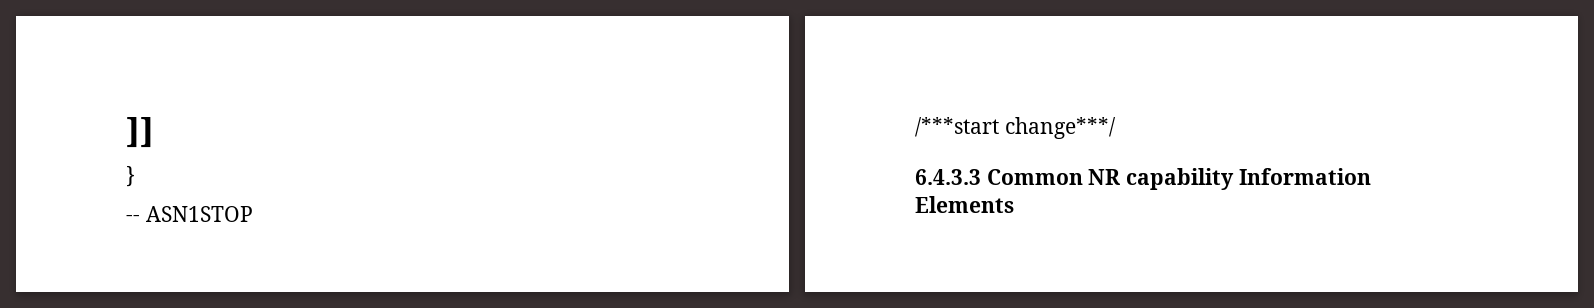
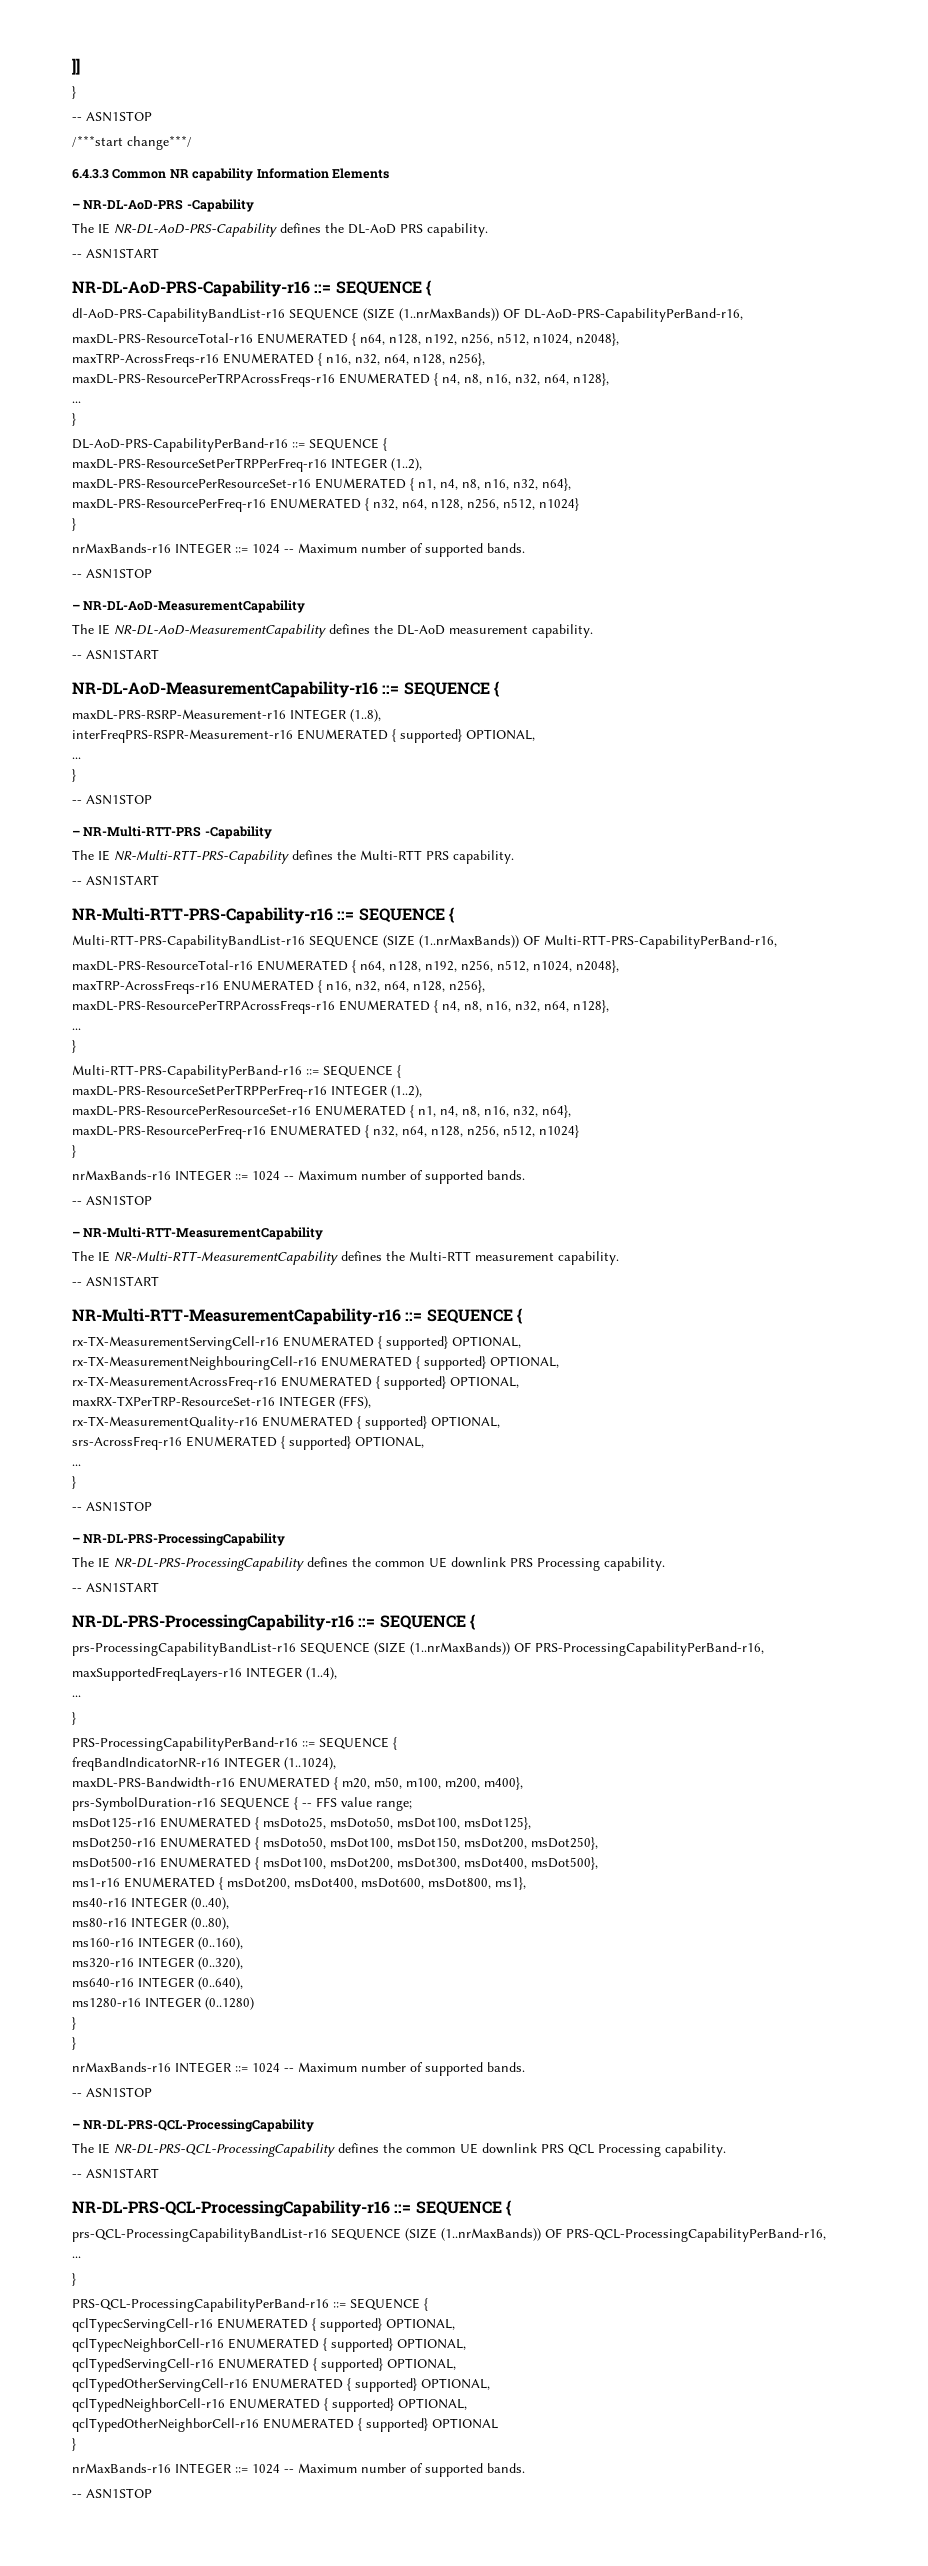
(1014, 204) none -> [72,199,254,212] [72,223,488,237] [72,248,159,259] [72,280,431,297] [72,308,743,322] [72,333,619,346] [72,353,485,367] [72,373,609,387] [72,401,81,403] [72,413,76,426] [72,438,387,452] [72,458,422,472] [72,478,571,491] [72,498,579,512] [72,518,76,531] [72,543,525,557] [72,568,152,579] [72,600,306,613] [72,624,593,638] [72,649,159,660] [72,681,499,698] [72,709,381,722] [72,729,535,743] [72,757,81,759] [72,769,76,782] [72,794,152,805] [72,826,272,839] [72,850,514,864] [72,875,159,886] [72,907,454,924] [72,935,777,949] [72,960,619,973] [72,980,485,994] [72,1000,609,1014] [72,1028,81,1030] [72,1040,76,1053] [72,1065,401,1079] [72,1085,422,1099] [72,1105,571,1118] [72,1125,579,1139] [72,1145,76,1158] [72,1170,525,1184] [72,1195,152,1206] [72,1227,324,1240] [72,1251,619,1265] [72,1276,159,1287] [72,1308,522,1325] [72,1336,521,1350] [72,1356,559,1370] [72,1376,519,1390] [72,1396,371,1409] [72,1416,500,1430] [72,1436,424,1450] [72,1464,81,1466] [72,1476,76,1489] [72,1501,152,1512] [72,1533,286,1546] [72,1557,665,1571] [72,1582,159,1593] [72,1614,475,1631] [72,1642,764,1656] [72,1667,337,1681] [72,1695,81,1697] [72,1712,76,1725] [72,1737,397,1751] [72,1757,336,1771] [72,1777,523,1790] [72,1797,412,1811] [72,1817,531,1830] [72,1837,598,1850] [72,1857,598,1870] [72,1877,526,1890] [72,1897,229,1910] [72,1917,229,1930] [72,1937,243,1950] [72,1957,243,1970] [72,1977,243,1990] [72,1997,254,2010] [72,2017,76,2030] [72,2037,76,2050] [72,2062,525,2076] [72,2087,152,2098] [72,2119,315,2132] [72,2143,726,2157] [72,2168,159,2179] [72,2200,511,2217] [72,2228,826,2242] [72,2256,81,2258] [72,2273,76,2286] [72,2298,428,2312] [72,2318,455,2332] [72,2338,466,2352] [72,2358,456,2372] [72,2378,490,2392] [72,2398,467,2412] [72,2418,498,2432] [72,2438,76,2451] [72,2463,525,2477] [72,2488,152,2499] // – NR-DL-AoD-PRS -Capability // The IE NR-DL-AoD-PRS-Capability defines the DL-AoD PRS capability. // -- ASN1START // NR-DL-AoD-PRS-Capability-r16 ::= SEQUENCE { // dl-AoD-PRS-CapabilityBandList-r16 SEQUENCE (SIZE (1..nrMaxBands)) OF DL-AoD-PRS-CapabilityPerBand-r16, // maxDL-PRS-ResourceTotal-r16 ENUMERATED { n64, n128, n192, n256, n512, n1024, n2048}, // maxTRP-AcrossFreqs-r16 ENUMERATED { n16, n32, n64, n128, n256}, // maxDL-PRS-ResourcePerTRPAcrossFreqs-r16 ENUMERATED { n4, n8, n16, n32, n64, n128}, // ... // } // DL-AoD-PRS-CapabilityPerBand-r16 ::= SEQUENCE { // maxDL-PRS-ResourceSetPerTRPPerFreq-r16 INTEGER (1..2), // maxDL-PRS-ResourcePerResourceSet-r16 ENUMERATED { n1, n4, n8, n16, n32, n64}, // maxDL-PRS-ResourcePerFreq-r16 ENUMERATED { n32, n64, n128, n256, n512, n1024} // } // nrMaxBands-r16 INTEGER ::= 1024 -- Maximum number of supported bands. // -- ASN1STOP // – NR-DL-AoD-MeasurementCapability // The IE NR-DL-AoD-MeasurementCapability defines the DL-AoD measurement capability. // -- ASN1START // NR-DL-AoD-MeasurementCapability-r16 ::= SEQUENCE { // maxDL-PRS-RSRP-Measurement-r16 INTEGER (1..8), // interFreqPRS-RSPR-Measurement-r16 ENUMERATED { supported} OPTIONAL, // ... // } // -- ASN1STOP // – NR-Multi-RTT-PRS -Capability // The IE NR-Multi-RTT-PRS-Capability defines the Multi-RTT PRS capability. // -- ASN1START // NR-Multi-RTT-PRS-Capability-r16 ::= SEQUENCE { // Multi-RTT-PRS-CapabilityBandList-r16 SEQUENCE (SIZE (1..nrMaxBands)) OF Multi-RTT-PRS-CapabilityPerBand-r16, // maxDL-PRS-ResourceTotal-r16 ENUMERATED { n64, n128, n192, n256, n512, n1024, n2048}, // maxTRP-AcrossFreqs-r16 ENUMERATED { n16, n32, n64, n128, n256}, // maxDL-PRS-ResourcePerTRPAcrossFreqs-r16 ENUMERATED { n4, n8, n16, n32, n64, n128}, // ... // } // Multi-RTT-PRS-CapabilityPerBand-r16 ::= SEQUENCE { // maxDL-PRS-ResourceSetPerTRPPerFreq-r16 INTEGER (1..2), // maxDL-PRS-ResourcePerResourceSet-r16 ENUMERATED { n1, n4, n8, n16, n32, n64}, // maxDL-PRS-ResourcePerFreq-r16 ENUMERATED { n32, n64, n128, n256, n512, n1024} // } // nrMaxBands-r16 INTEGER ::= 1024 -- Maximum number of supported bands. // -- ASN1STOP // – NR-Multi-RTT-MeasurementCapability // The IE NR-Multi-RTT-MeasurementCapability defines the Multi-RTT measurement capability. // -- ASN1START // NR-Multi-RTT-MeasurementCapability-r16 ::= SEQUENCE { // rx-TX-MeasurementServingCell-r16 ENUMERATED { supported} OPTIONAL, // rx-TX-MeasurementNeighbouringCell-r16 ENUMERATED { supported} OPTIONAL, // rx-TX-MeasurementAcrossFreq-r16 ENUMERATED { supported} OPTIONAL, // maxRX-TXPerTRP-ResourceSet-r16 INTEGER (FFS), // rx-TX-MeasurementQuality-r16 ENUMERATED { supported} OPTIONAL, // srs-AcrossFreq-r16 ENUMERATED { supported} OPTIONAL, // ... // } // -- ASN1STOP // – NR-DL-PRS-ProcessingCapability // The IE NR-DL-PRS-ProcessingCapability defines the common UE downlink PRS Processing capability. // -- ASN1START // NR-DL-PRS-ProcessingCapability-r16 ::= SEQUENCE { // prs-ProcessingCapabilityBandList-r16 SEQUENCE (SIZE (1..nrMaxBands)) OF PRS-ProcessingCapabilityPerBand-r16, // maxSupportedFreqLayers-r16 INTEGER (1..4), // ... // } // PRS-ProcessingCapabilityPerBand-r16 ::= SEQUENCE { // freqBandIndicatorNR-r16 INTEGER (1..1024), // maxDL-PRS-Bandwidth-r16 ENUMERATED { m20, m50, m100, m200, m400}, // prs-SymbolDuration-r16 SEQUENCE { -- FFS value range; // msDot125-r16 ENUMERATED { msDoto25, msDoto50, msDot100, msDot125}, // msDot250-r16 ENUMERATED { msDoto50, msDot100, msDot150, msDot200, msDot250}, // msDot500-r16 ENUMERATED { msDot100, msDot200, msDot300, msDot400, msDot500}, // ms1-r16 ENUMERATED { msDot200, msDot400, msDot600, msDot800, ms1}, // ms40-r16 INTEGER (0..40), // ms80-r16 INTEGER (0..80), // ms160-r16 INTEGER (0..160), // ms320-r16 INTEGER (0..320), // ms640-r16 INTEGER (0..640), // ms1280-r16 INTEGER (0..1280) // } // } // nrMaxBands-r16 INTEGER ::= 1024 -- Maximum number of supported bands. // -- ASN1STOP // – NR-DL-PRS-QCL-ProcessingCapability // The IE NR-DL-PRS-QCL-ProcessingCapability defines the common UE downlink PRS QCL Processing capability. // -- ASN1START // NR-DL-PRS-QCL-ProcessingCapability-r16 ::= SEQUENCE { // prs-QCL-ProcessingCapabilityBandList-r16 SEQUENCE (SIZE (1..nrMaxBands)) OF PRS-QCL-ProcessingCapabilityPerBand-r16, // ... // } // PRS-QCL-ProcessingCapabilityPerBand-r16 ::= SEQUENCE { // qclTypecServingCell-r16 ENUMERATED { supported} OPTIONAL, // qclTypecNeighborCell-r16 ENUMERATED { supported} OPTIONAL, // qclTypedServingCell-r16 ENUMERATED { supported} OPTIONAL, // qclTypedOtherServingCell-r16 ENUMERATED { supported} OPTIONAL, // qclTypedNeighborCell-r16 ENUMERATED { supported} OPTIONAL, // qclTypedOtherNeighborCell-r16 ENUMERATED { supported} OPTIONAL // } // nrMaxBands-r16 INTEGER ::= 1024 -- Maximum number of supported bands. // -- ASN1STOP

